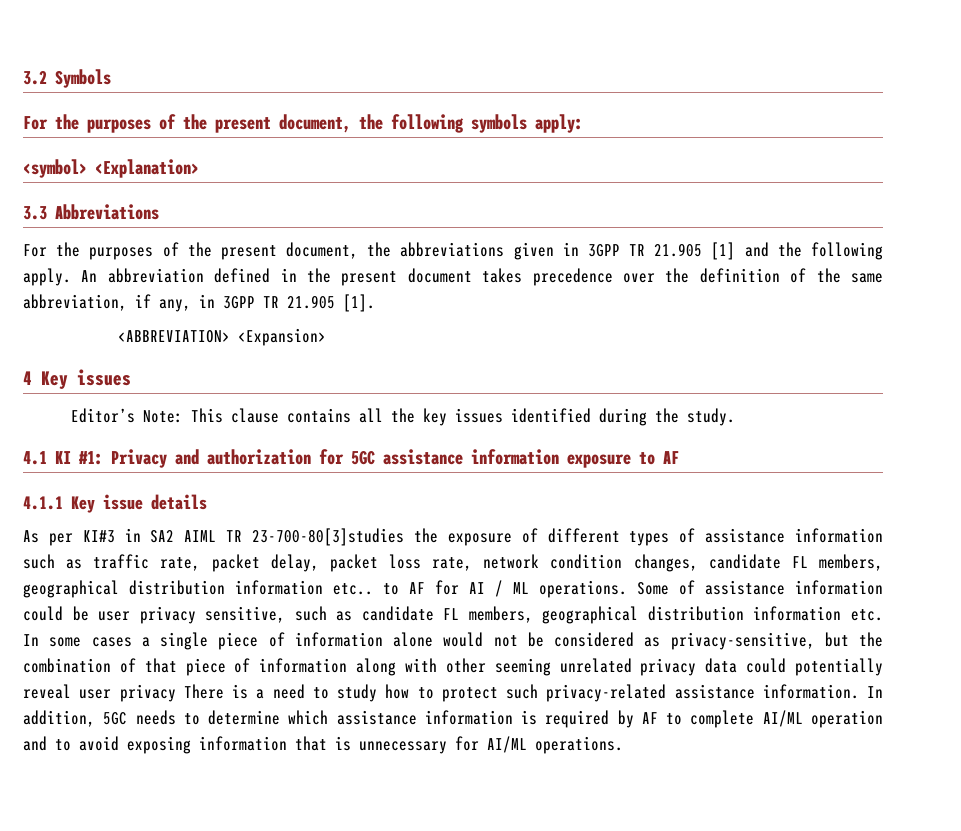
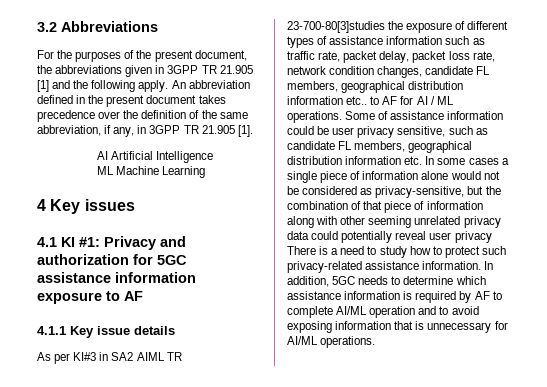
[55,69,111,88] [23,114,583,133] [23,159,199,178] [23,206,47,220] Symbols // For the purposes of the present document, the following symbols apply: // <symbol> <Explanation> // 3.3 -> (57, 27) none
[118,328,327,346] [23,369,131,389] [70,408,735,426] <ABBREVIATION> <Expansion> // 4 Key issues // Editor’s Note: This clause contains all the key issues identified during the study. -> [96,151,214,163] [96,166,206,178] [37,199,135,214] AI Artificial Intelligence // ML Machine Learning // 4 Key issues

